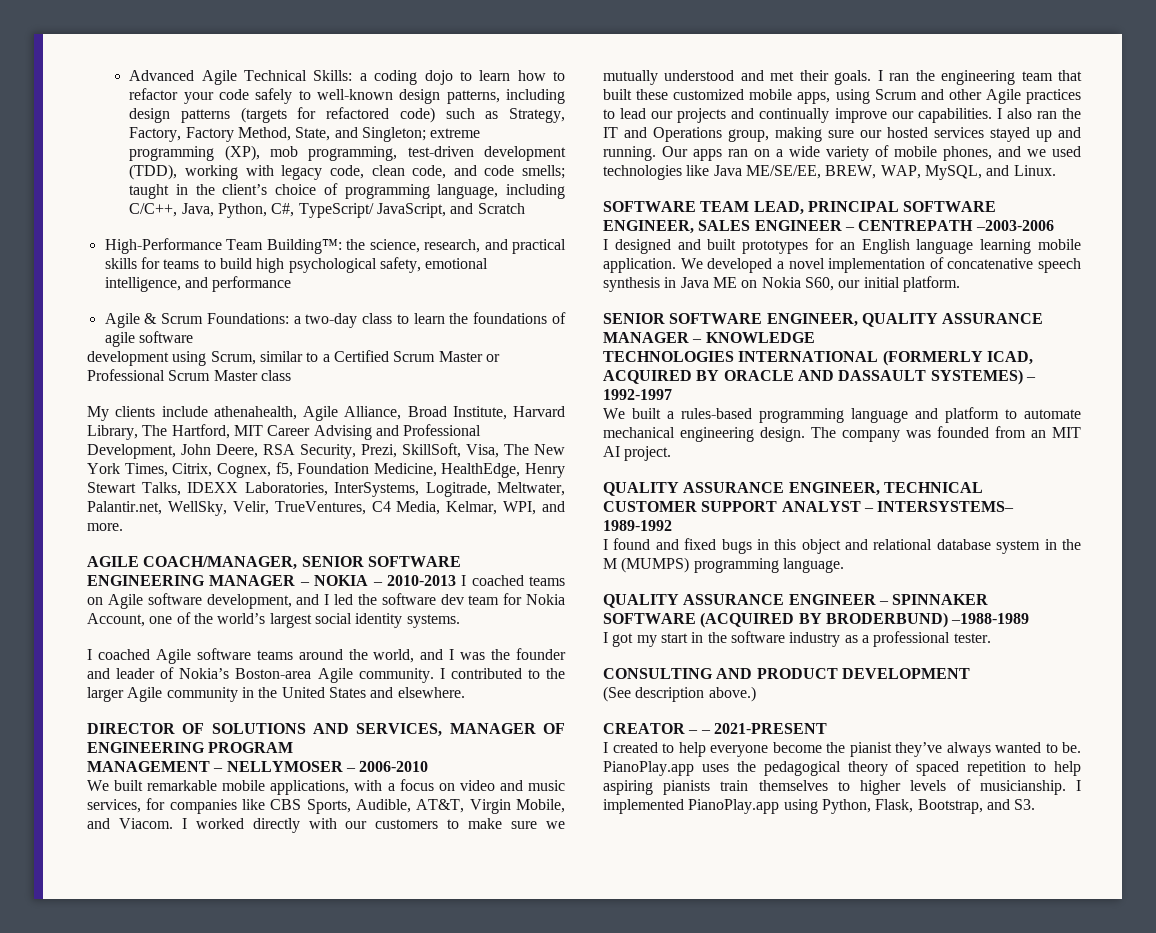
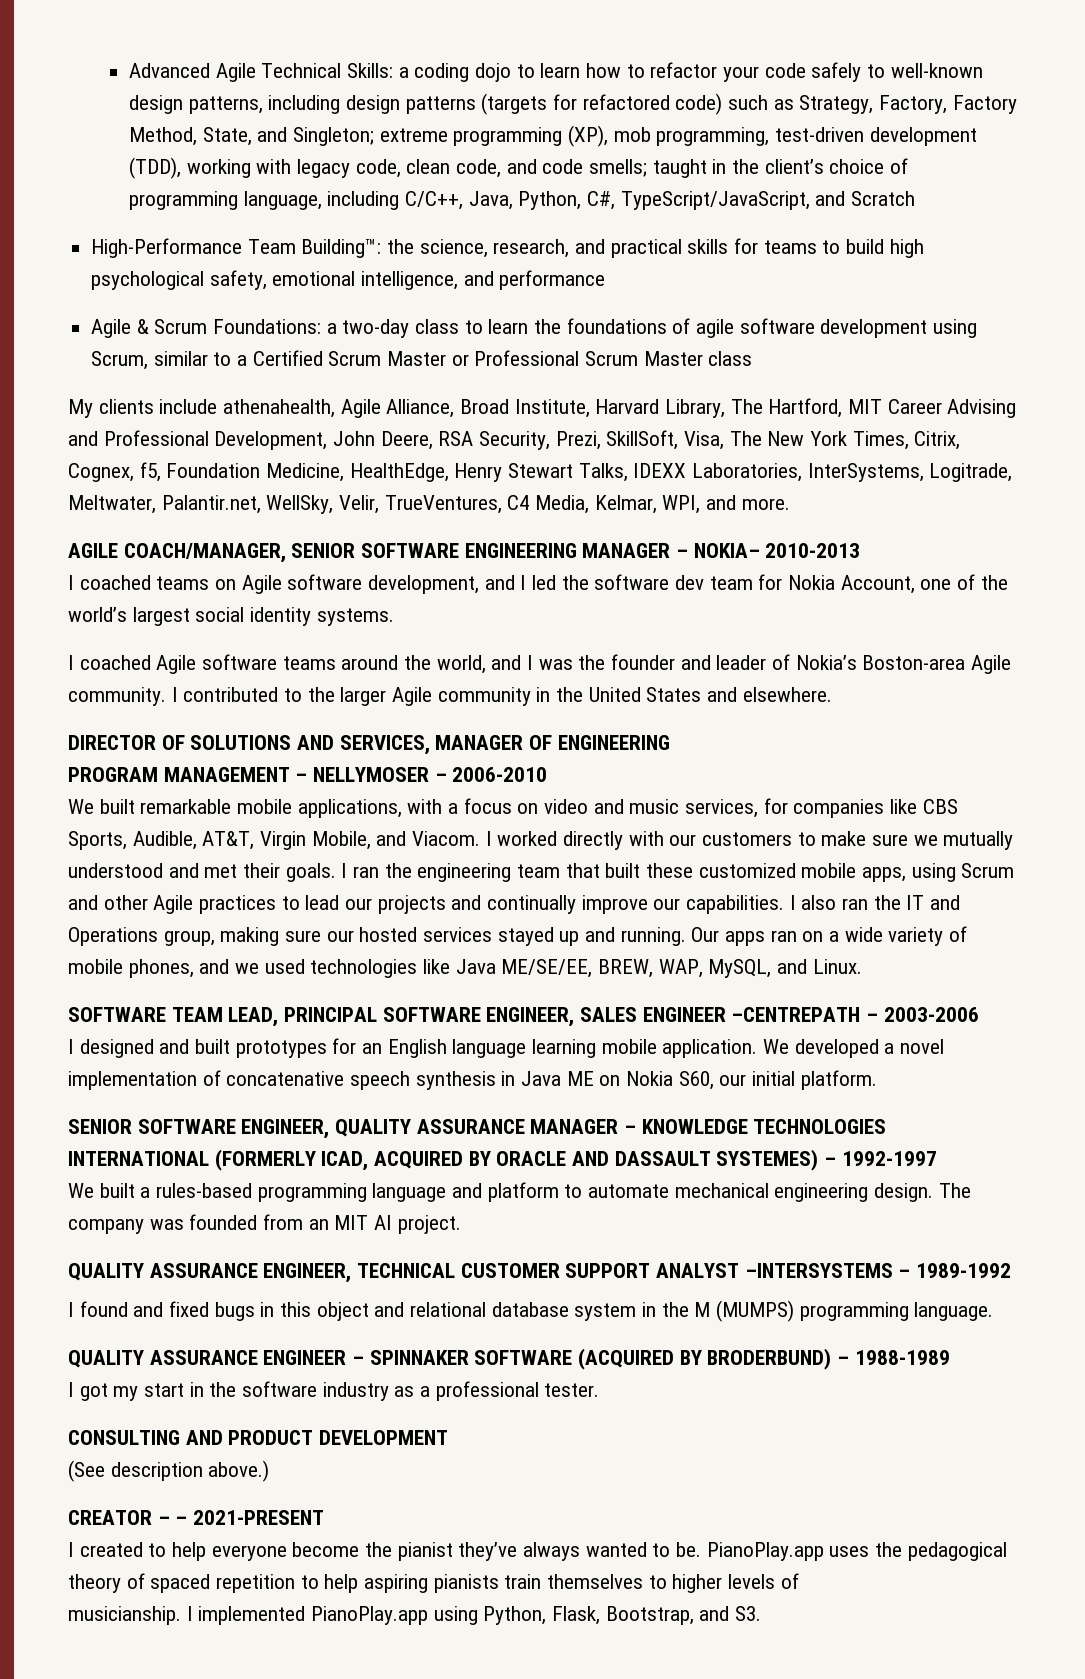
[298,203,446,218] TypeScript/ JavaScript, -> [620,191,810,210] TypeScript/JavaScript,
(193, 337) // -> (815, 326) none
[314,575,383,586] NOKIA – -> [693,543,760,558] NOKIA–
(456, 580) none -> (861, 550) //
(205, 747) none -> (670, 742) //
(294, 747) // -> (158, 774) none
[844,220,1054,231] – CENTREPATH –2003-2006 -> [731,1007,979,1022] –CENTREPATH – 2003-2006
(815, 337) // -> (748, 1126) none
[863,501,1015,512] – INTERSYSTEMS– -> [744,1263,911,1278] –INTERSYSTEMS –
[951,613,1030,624] –1988-1989 -> [837,1350,950,1365] – 1988-1989
(971, 785) none -> (799, 1581) //

